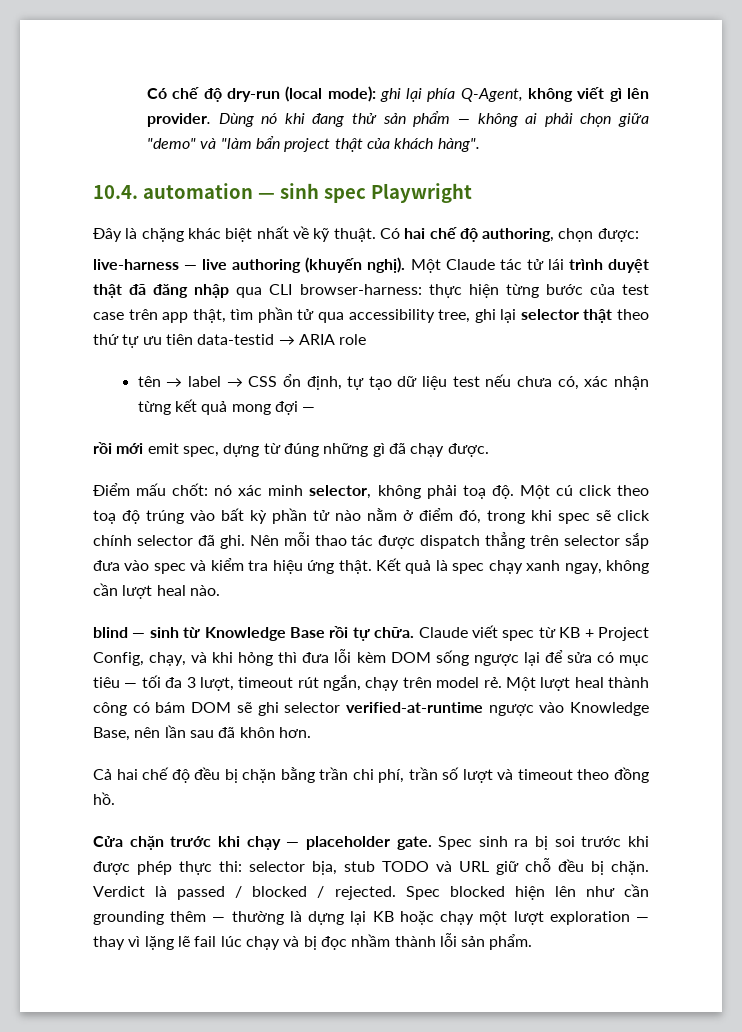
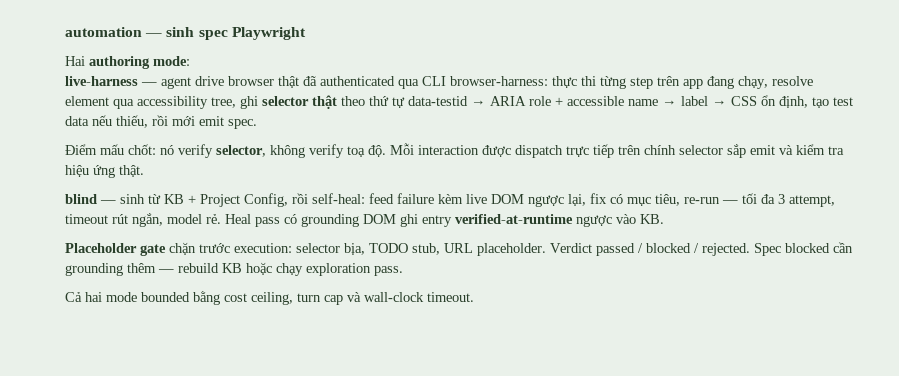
[147,86,650,102] [147,111,649,127] [147,136,480,152] [93,185,138,199] Có chế độ dry-run (local mode): ghi lại phía Q-Agent, không viết gì lên provider. Dùng nó khi đang thử sản phẩm — không ai phải chọn giữa "demo" và "làm bẩn project thật của khách hàng". // 10.4. -> (65, 32) none
[93,226,639,242] [93,257,649,273] [93,284,649,298] [93,307,315,323] Đây là chặng khác biệt nhất về kỹ thuật. Có hai chế độ authoring, chọn được: // live-harness — live authoring (khuyến nghị). Một Claude tác tử lái trình duyệt thật đã đăng nhập qua CLI browser-harness: thực hiện từng bước của test case trên app thật, tìm phần tử -> [65,56,190,69] [65,76,813,89] [65,96,109,106] Hai authoring mode: // live-harness — agent drive browser thật đã authenticated qua CLI browser-harness: thực thi từng step trên app đang chạy, resolve element
[500,309,517,323] lại -> (258, 102) none
[142,334,193,345] ưu tiên -> (405, 102) none
[137,376,161,387] // tên -> [555,96,658,106] + accessible name
[347,374,649,390] [137,399,316,415] [93,442,489,457] tự tạo dữ liệu test nếu chưa có, xác nhận từng kết quả mong đợi — // rồi mới emit spec, dựng từ đúng những gì đã chạy được. -> [812,97,853,108] [65,115,257,129] tạo test data nếu thiếu, rồi mới emit spec.
[238,485,304,496] xác minh -> [178,144,213,158] verify
[426,485,457,499] phải -> [309,144,344,158] verify
[519,485,649,499] [93,508,650,524] [93,532,649,549] [93,560,186,574] Một cú click theo toạ độ trúng vào bất kỳ phần tử nào nằm ở điểm đó, trong khi spec sẽ click chính selector đã ghi. Nên mỗi thao tác được dispatch thẳng trên selector sắp đưa vào spec -> [390,143,775,158] Mỗi interaction được dispatch trực tiếp trên chính selector sắp emit
[375,558,649,574] [93,583,220,599] [93,625,649,641] [93,649,649,666] [93,677,120,688] Kết quả là spec chạy xanh ngay, không cần lượt heal nào. // blind — sinh từ Knowledge Base rồi tự chữa. Claude viết spec từ KB + Project Config, chạy, và khi hỏng thì đưa lỗi kèm DOM sống ngược lại để sửa có mục tiêu -> [65,193,720,207] // blind — sinh từ KB + Project Config, rồi self-heal: feed failure kèm live DOM ngược lại, fix có mục tiêu, re-run
[199,677,234,691] lượt, -> [789,195,835,207] attempt,
[365,677,649,691] [93,702,649,716] [93,725,311,741] [93,767,649,783] [93,792,115,805] [93,836,650,850] [93,858,649,875] [93,886,168,897] chạy trên model rẻ. Một lượt heal thành công có bám DOM sẽ ghi selector verified-at-runtime ngược vào Knowledge Base, nên lần sau đã khôn hơn. // Cả hai chế độ đều bị chặn bằng trần chi phí, trần số lượt và timeout theo đồng hồ. // Cửa chặn trước khi chạy — placeholder gate. Spec sinh ra bị soi trước khi được phép thực thi: selector bịa, stub TODO và URL giữ chỗ đều bị chặn. Verdict là -> [167,214,664,227] [65,242,592,256] model rẻ. Heal pass có grounding DOM ghi entry verified-at-runtime ngược vào KB. // Placeholder gate chặn trước execution: selector bịa, TODO stub, URL placeholder. Verdict
[514,886,615,900] hiện lên như -> (830, 248) none
[231,911,649,925] [93,933,533,950] thường là dựng lại KB hoặc chạy một lượt exploration — thay vì lặng lẽ fail lúc chạy và bị đọc nhầm thành lỗi sản phẩm. -> [178,262,403,276] [65,291,474,305] rebuild KB hoặc chạy exploration pass. // Cả hai mode bounded bằng cost ceiling, turn cap và wall-clock timeout.

